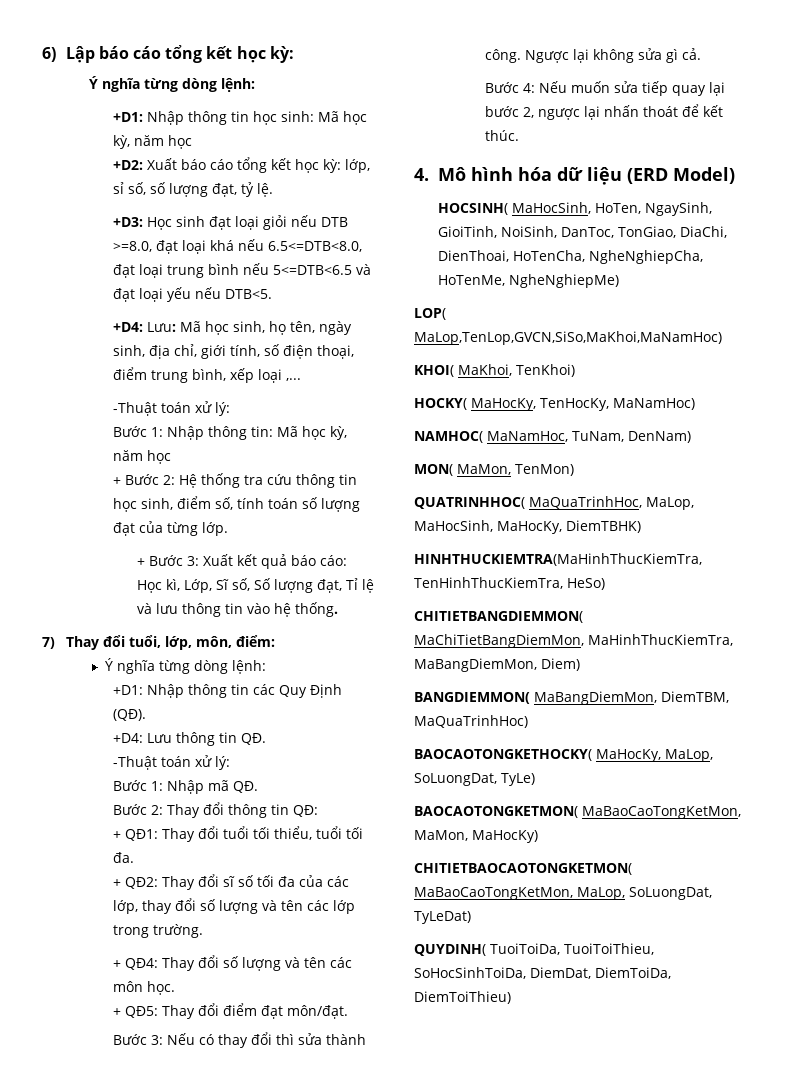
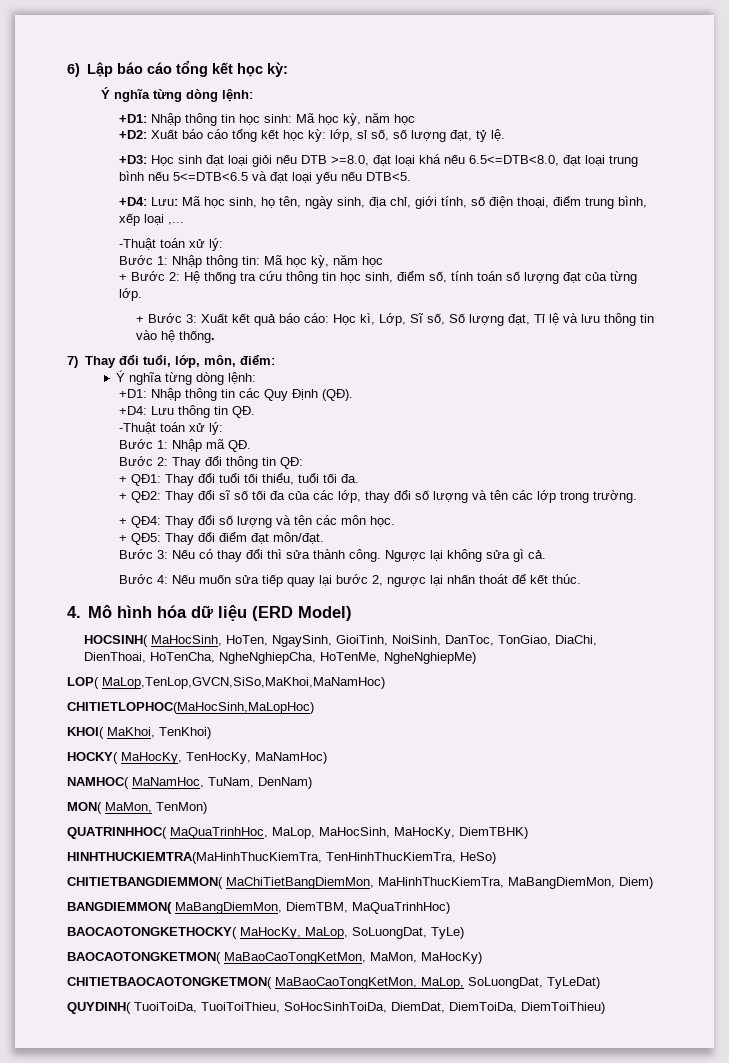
(722, 338) none -> [67,702,314,714] // CHITIETLOPHOC(MaHocSinh,MaLopHoc)

